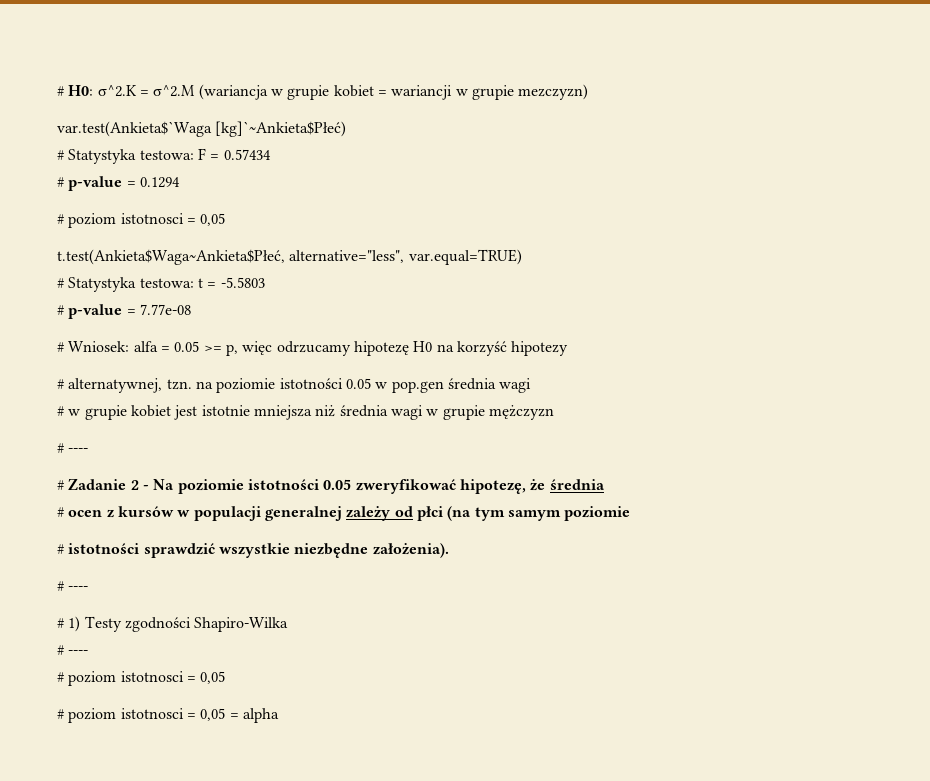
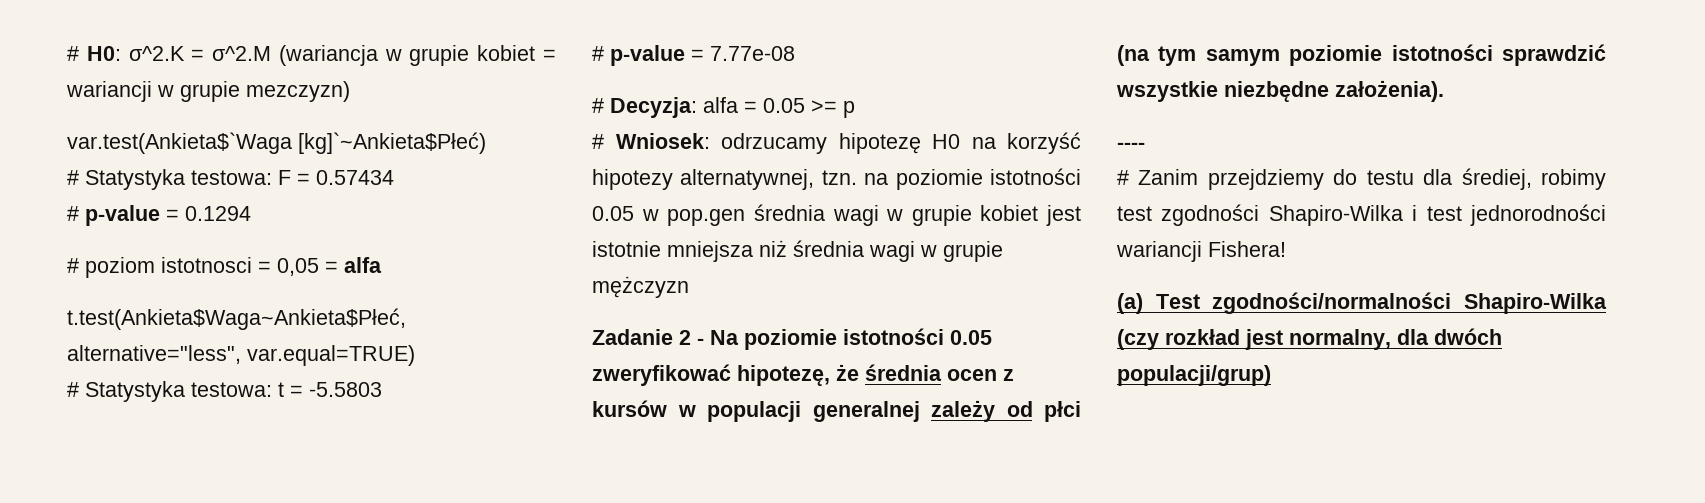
(226, 219) none -> [325,257,382,273] = alfa
[68,341,130,352] Wniosek: -> [610,97,697,118] Decyzja:
[225,341,273,356] p, więc -> [843,101,855,118] [592,133,710,149] p // # Wniosek:
[57,379,64,389] // # -> (673, 179) none
[57,406,64,416] // # -> (879, 215) none
[57,443,89,453] [57,480,64,490] # ---- // # -> (689, 287) none
[57,507,64,517] // # -> (942, 372) none
[57,544,64,554] // # -> (1383, 55) none
[57,581,89,591] [57,616,289,632] [57,645,89,655] [57,671,226,686] [57,708,279,723] # ---- // # 1) Testy zgodności Shapiro-Wilka // # ---- // # poziom istotnosci = 0,05 // # poziom istotnosci = 0,05 = alpha -> [1117,142,1145,149] [1117,168,1606,190] [1117,204,1606,226] [1116,241,1286,262] [1117,292,1607,314] [1117,328,1502,350] [1117,365,1271,386] ---- // # Zanim przejdziemy do testu dla średiej, robimy test zgodności Shapiro-Wilka i test jednorodności wariancji Fishera! // (a) Test zgodności/normalności Shapiro-Wilka (czy rozkład jest normalny, dla dwóch populacji/grup)

